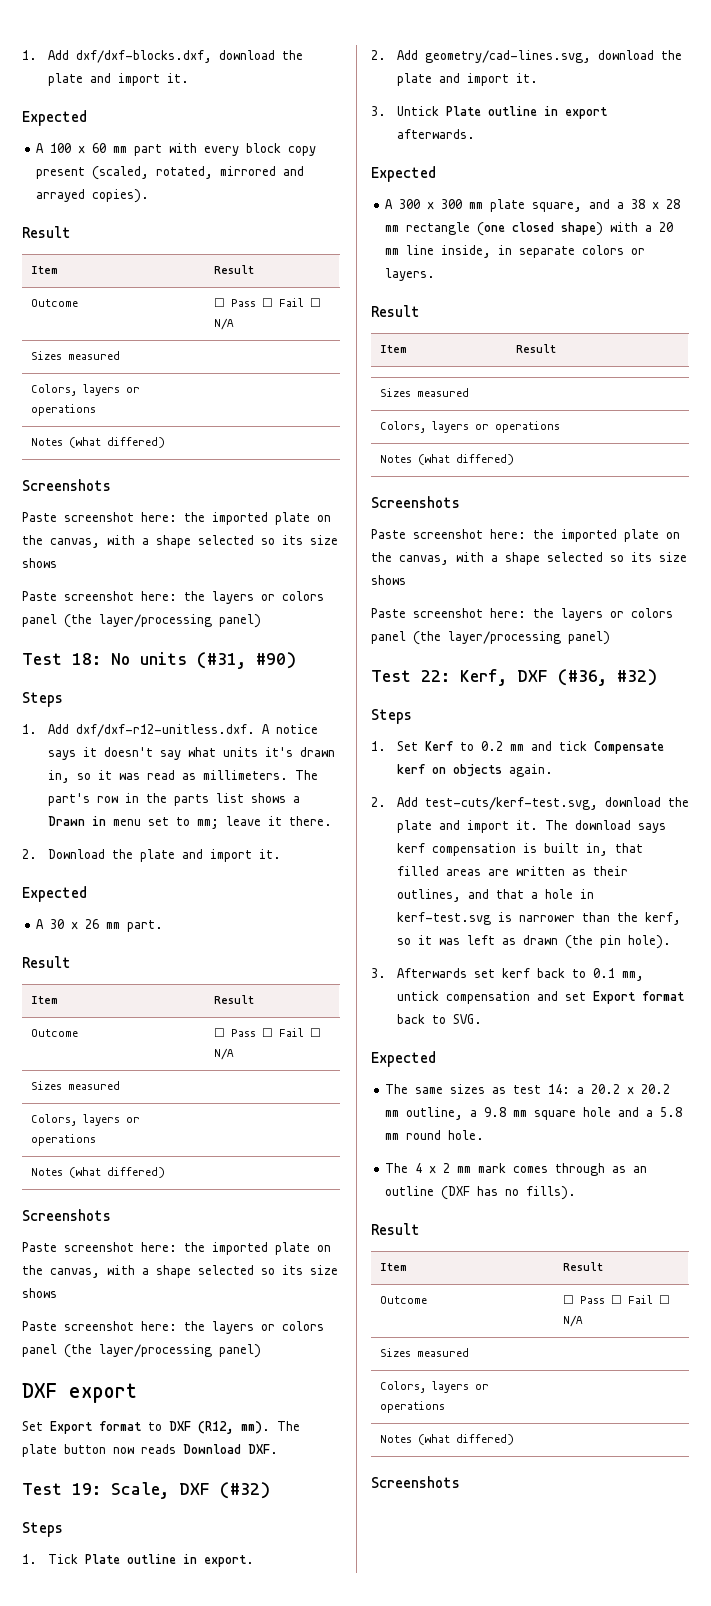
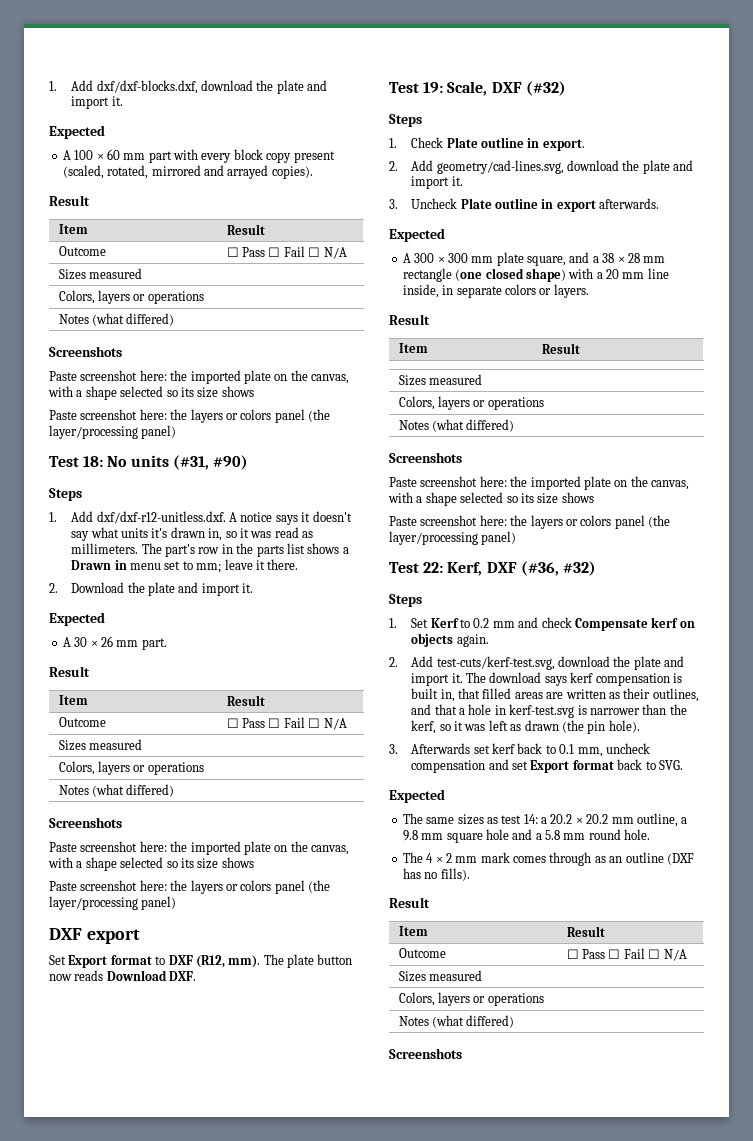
[47,1554,78,1564] Tick -> [411,137,444,148] Check
[396,106,439,116] Untick -> [411,198,458,209] Uncheck
[558,741,587,751] tick -> [541,617,572,628] check
[396,991,439,1001] untick -> [605,743,650,754] uncheck

